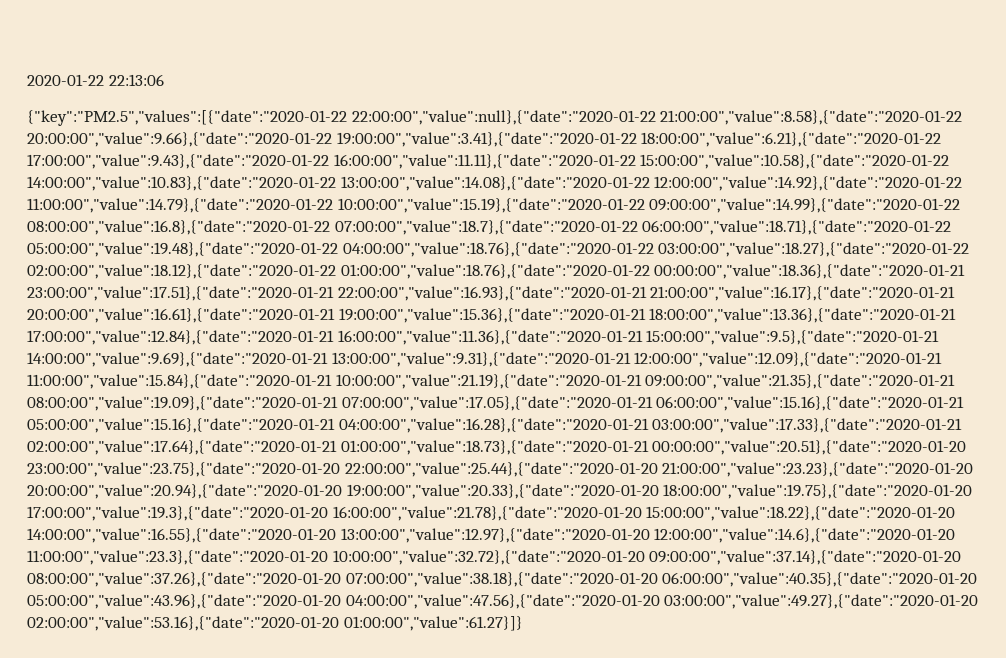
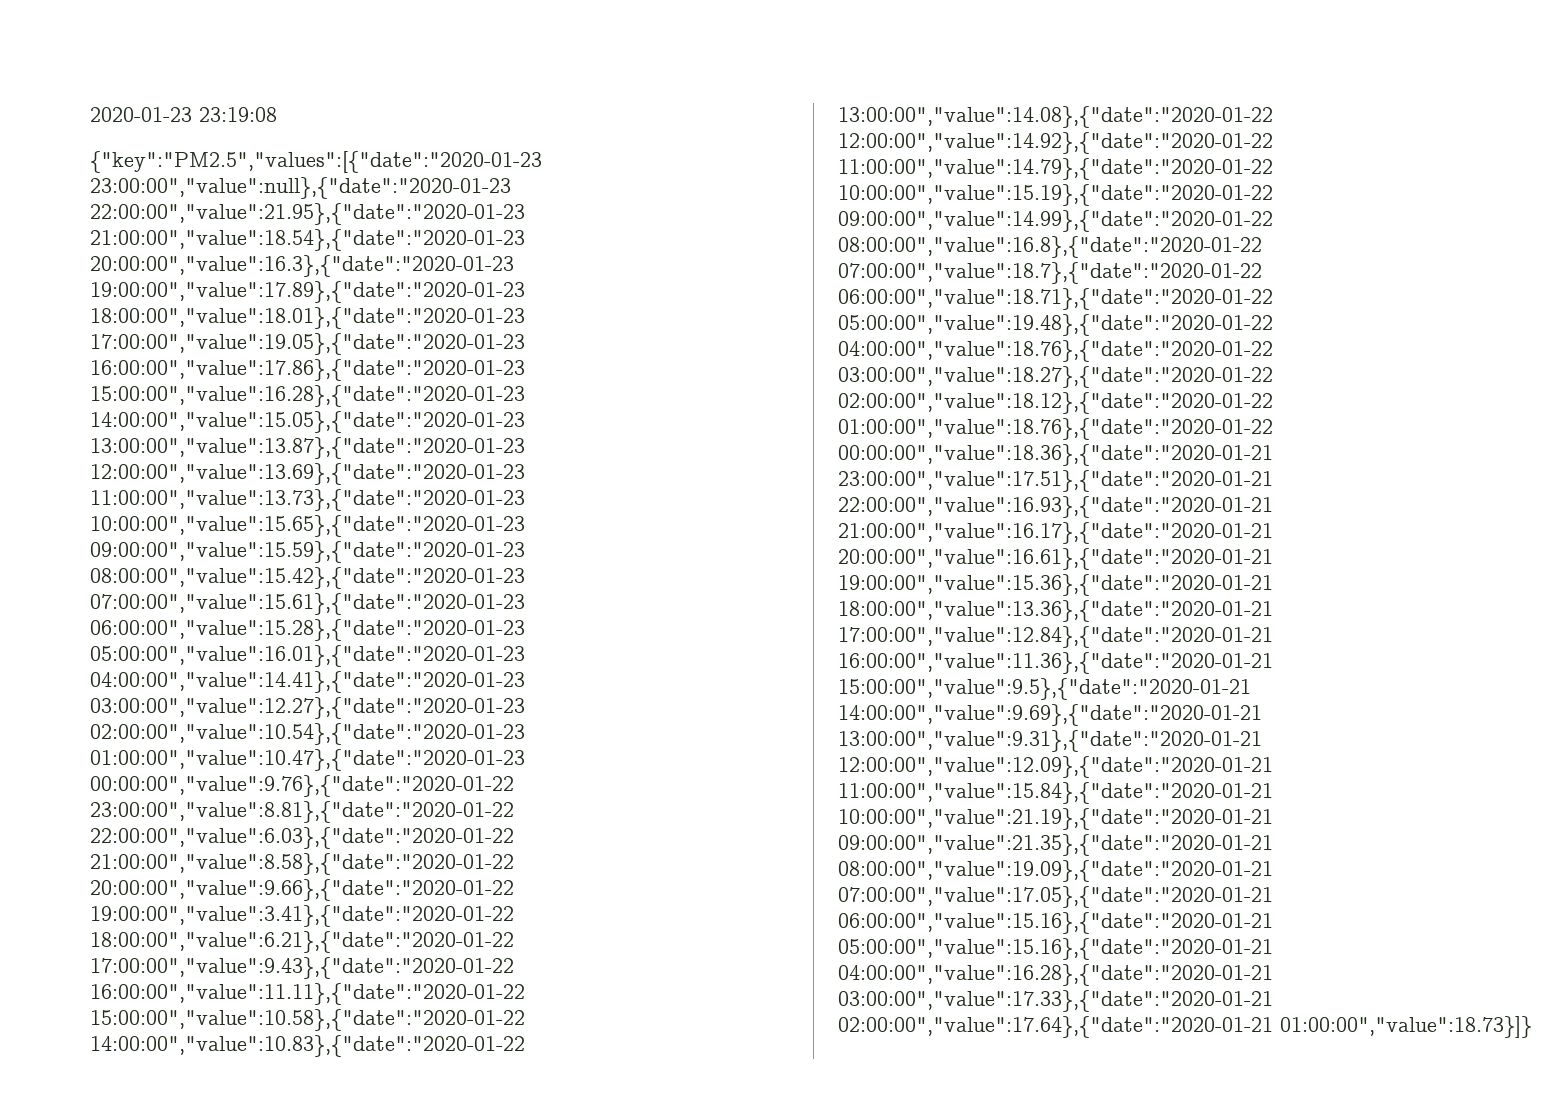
[27,74,164,86] [27,110,656,126] 2020-01-22 22:13:06 // {"key":"PM2.5","values":[{"date":"2020-01-22 22:00:00","value":null},{"date":"2020-01-22 -> [90,107,277,122] [90,151,542,173] [90,177,511,199] [90,203,525,225] [90,229,525,251] [90,255,514,277] [90,281,525,303] [90,307,525,329] [90,333,525,355] [90,359,525,381] [90,385,525,407] [90,411,525,433] [90,437,525,459] [90,463,525,485] [90,489,525,511] [90,515,525,537] [90,541,525,563] [90,567,525,589] [90,593,525,615] [90,619,525,641] [90,645,525,667] [90,671,525,693] [90,697,525,719] [90,723,525,745] [90,749,525,771] [90,775,514,797] [90,801,514,823] [90,827,514,849] 2020-01-23 23:19:08 // {"key":"PM2.5","values":[{"date":"2020-01-23 23:00:00","value":null},{"date":"2020-01-23 22:00:00","value":21.95},{"date":"2020-01-23 21:00:00","value":18.54},{"date":"2020-01-23 20:00:00","value":16.3},{"date":"2020-01-23 19:00:00","value":17.89},{"date":"2020-01-23 18:00:00","value":18.01},{"date":"2020-01-23 17:00:00","value":19.05},{"date":"2020-01-23 16:00:00","value":17.86},{"date":"2020-01-23 15:00:00","value":16.28},{"date":"2020-01-23 14:00:00","value":15.05},{"date":"2020-01-23 13:00:00","value":13.87},{"date":"2020-01-23 12:00:00","value":13.69},{"date":"2020-01-23 11:00:00","value":13.73},{"date":"2020-01-23 10:00:00","value":15.65},{"date":"2020-01-23 09:00:00","value":15.59},{"date":"2020-01-23 08:00:00","value":15.42},{"date":"2020-01-23 07:00:00","value":15.61},{"date":"2020-01-23 06:00:00","value":15.28},{"date":"2020-01-23 05:00:00","value":16.01},{"date":"2020-01-23 04:00:00","value":14.41},{"date":"2020-01-23 03:00:00","value":12.27},{"date":"2020-01-23 02:00:00","value":10.54},{"date":"2020-01-23 01:00:00","value":10.47},{"date":"2020-01-23 00:00:00","value":9.76},{"date":"2020-01-22 23:00:00","value":8.81},{"date":"2020-01-22 22:00:00","value":6.03},{"date":"2020-01-22
[340,440,967,455] [27,462,974,477] [27,484,973,499] [27,506,956,521] [27,528,956,543] [27,550,962,565] [27,572,978,587] [27,594,979,609] [27,616,523,631] 01:00:00","value":18.73},{"date":"2020-01-21 00:00:00","value":20.51},{"date":"2020-01-20 23:00:00","value":23.75},{"date":"2020-01-20 22:00:00","value":25.44},{"date":"2020-01-20 21:00:00","value":23.23},{"date":"2020-01-20 20:00:00","value":20.94},{"date":"2020-01-20 19:00:00","value":20.33},{"date":"2020-01-20 18:00:00","value":19.75},{"date":"2020-01-20 17:00:00","value":19.3},{"date":"2020-01-20 16:00:00","value":21.78},{"date":"2020-01-20 15:00:00","value":18.22},{"date":"2020-01-20 14:00:00","value":16.55},{"date":"2020-01-20 13:00:00","value":12.97},{"date":"2020-01-20 12:00:00","value":14.6},{"date":"2020-01-20 11:00:00","value":23.3},{"date":"2020-01-20 10:00:00","value":32.72},{"date":"2020-01-20 09:00:00","value":37.14},{"date":"2020-01-20 08:00:00","value":37.26},{"date":"2020-01-20 07:00:00","value":38.18},{"date":"2020-01-20 06:00:00","value":40.35},{"date":"2020-01-20 05:00:00","value":43.96},{"date":"2020-01-20 04:00:00","value":47.56},{"date":"2020-01-20 03:00:00","value":49.27},{"date":"2020-01-20 02:00:00","value":53.16},{"date":"2020-01-20 01:00:00","value":61.27}]} -> [1280,1016,1532,1038] 01:00:00","value":18.73}]}

